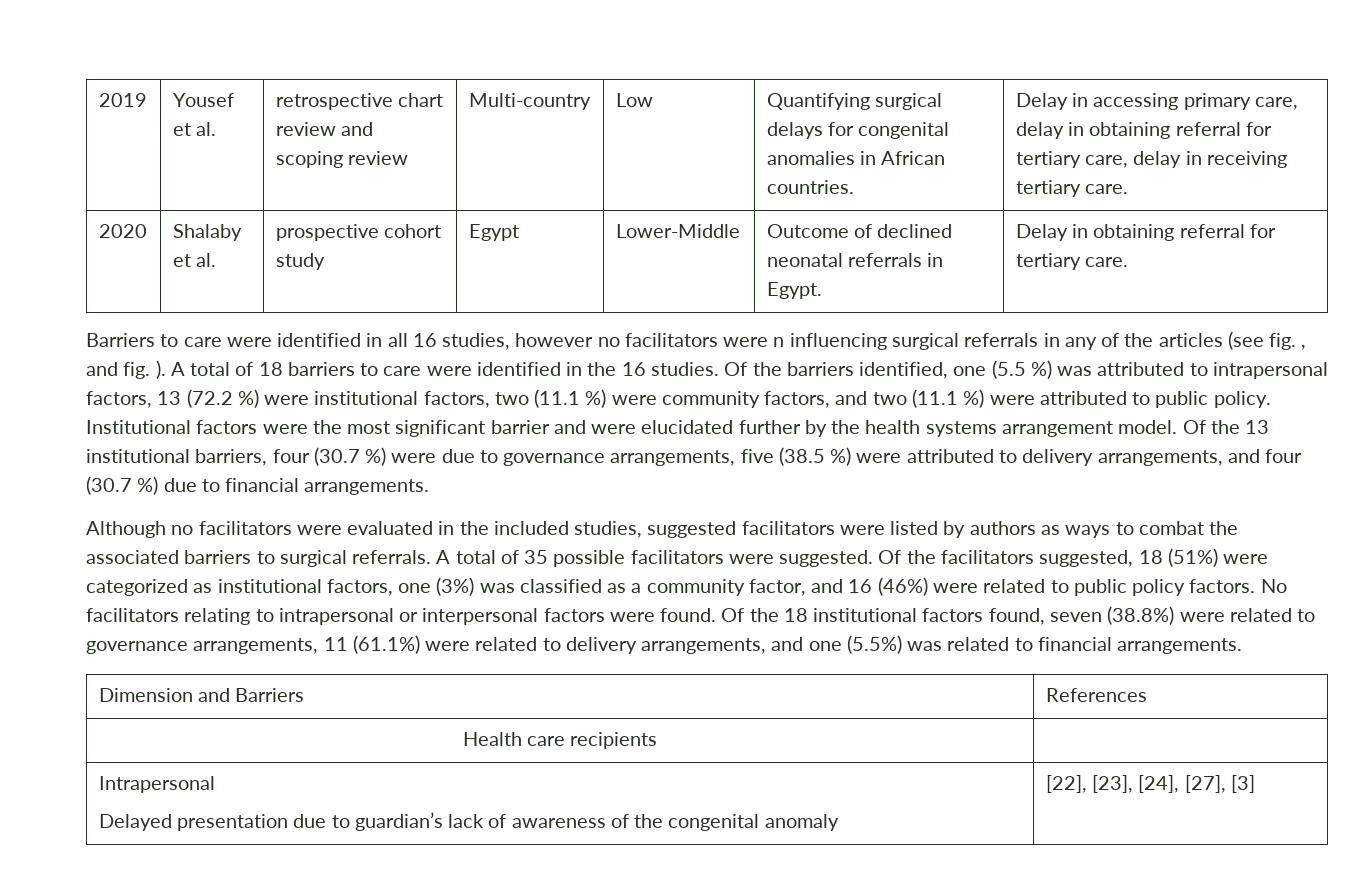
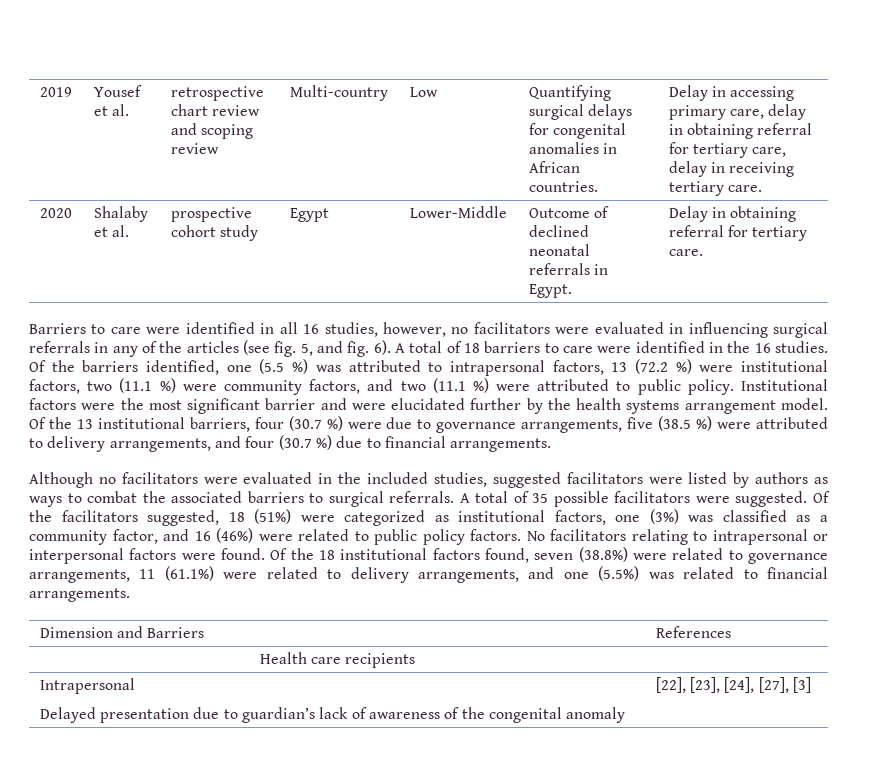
[515,333,785,347] however no facilitators were n -> [382,322,684,337] however, no facilitators were evaluated in
[1301,345,1307,350] , -> [300,343,313,356] 5,
[155,360,166,379] ). -> [373,340,391,355] 6).

